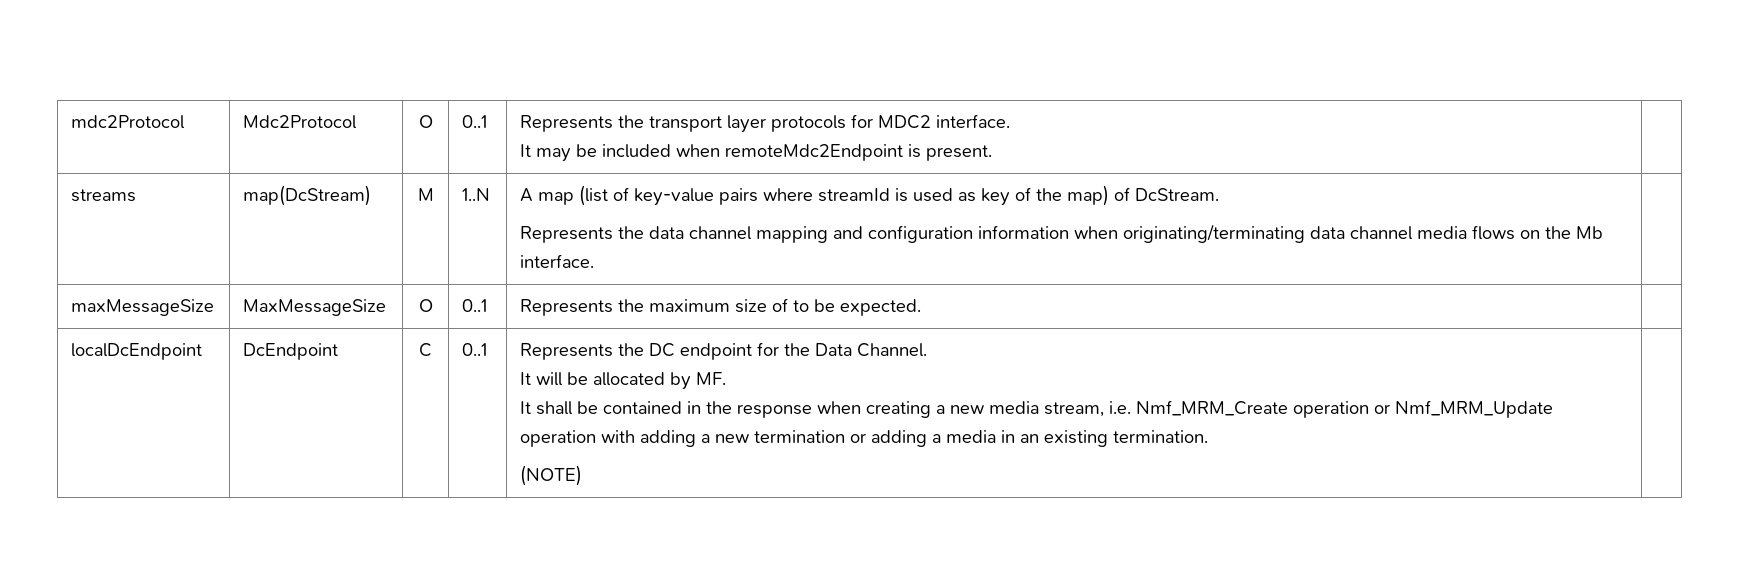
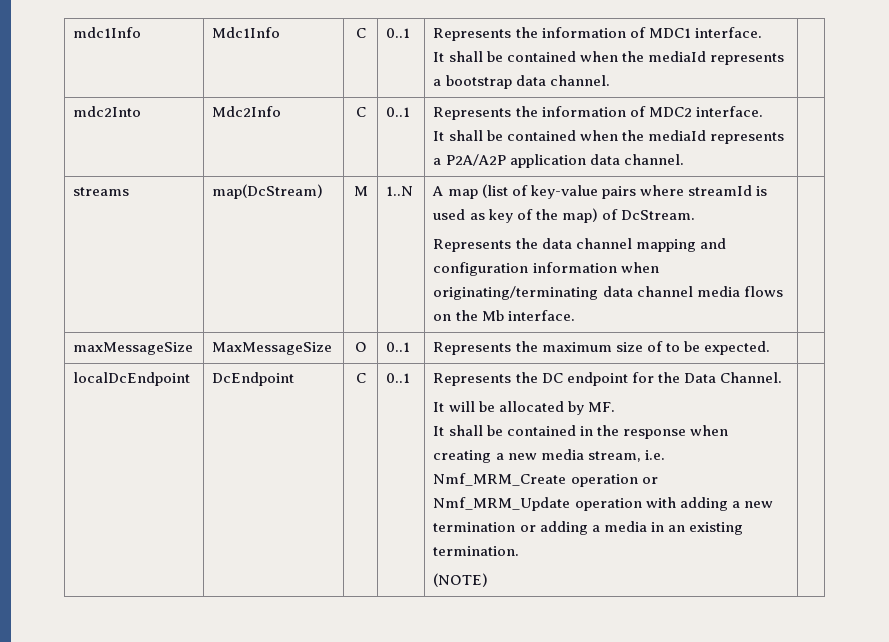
[71,115,185,129] [243,115,357,129] [418,115,433,128] [462,115,488,128] [520,114,1011,133] [520,144,993,162] mdc2Protocol | Mdc2Protocol | O | 0..1 | Represents the transport layer protocols for MDC2 interface. // It may be included when remoteMdc2Endpoint is present. -> [73,27,142,38] [212,27,281,38] [355,28,366,38] [386,28,411,38] [433,27,762,41] [433,51,784,65] [433,75,610,89] [73,106,142,117] [212,106,282,117] [355,107,366,117] [386,107,411,117] [433,106,763,120] [433,130,784,144] [433,154,684,168] mdc1Info | Mdc1Info | C | 0..1 | Represents the information of MDC1 interface. // It shall be contained when the mediaId represents a bootstrap data channel. | // mdc2Into | Mdc2Info | C | 0..1 | Represents the information of MDC2 interface. // It shall be contained when the mediaId represents a P2A/A2P application data channel.

